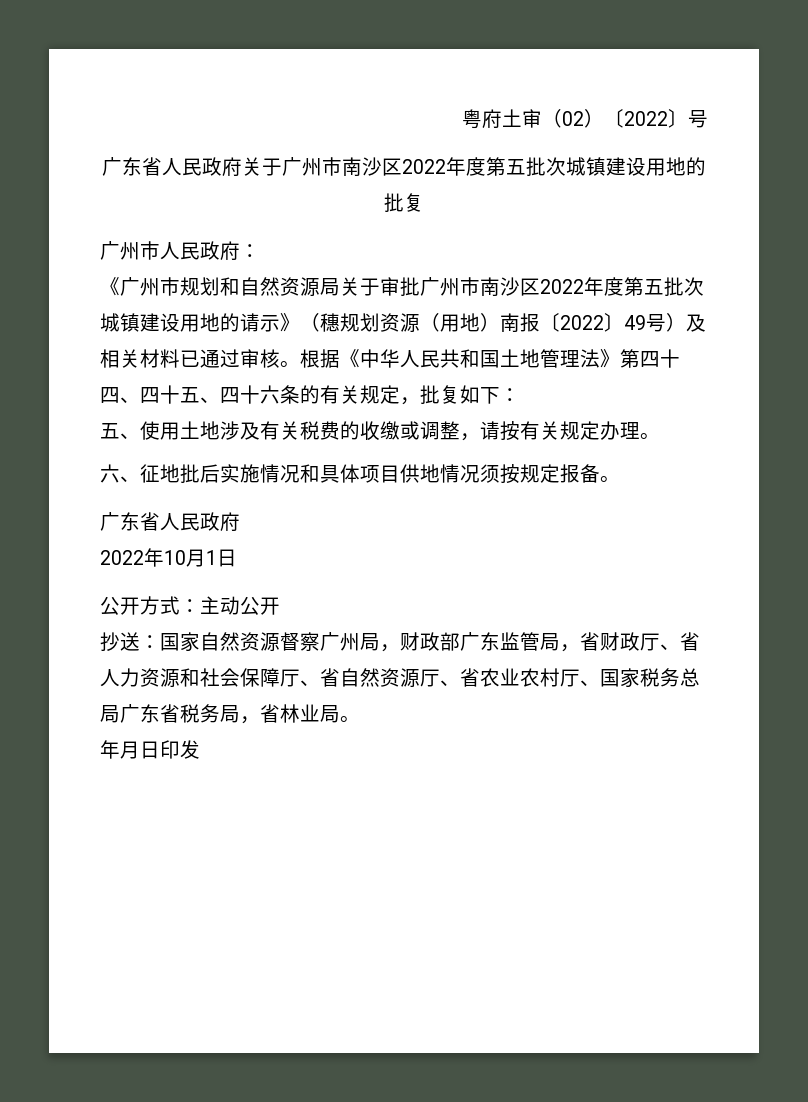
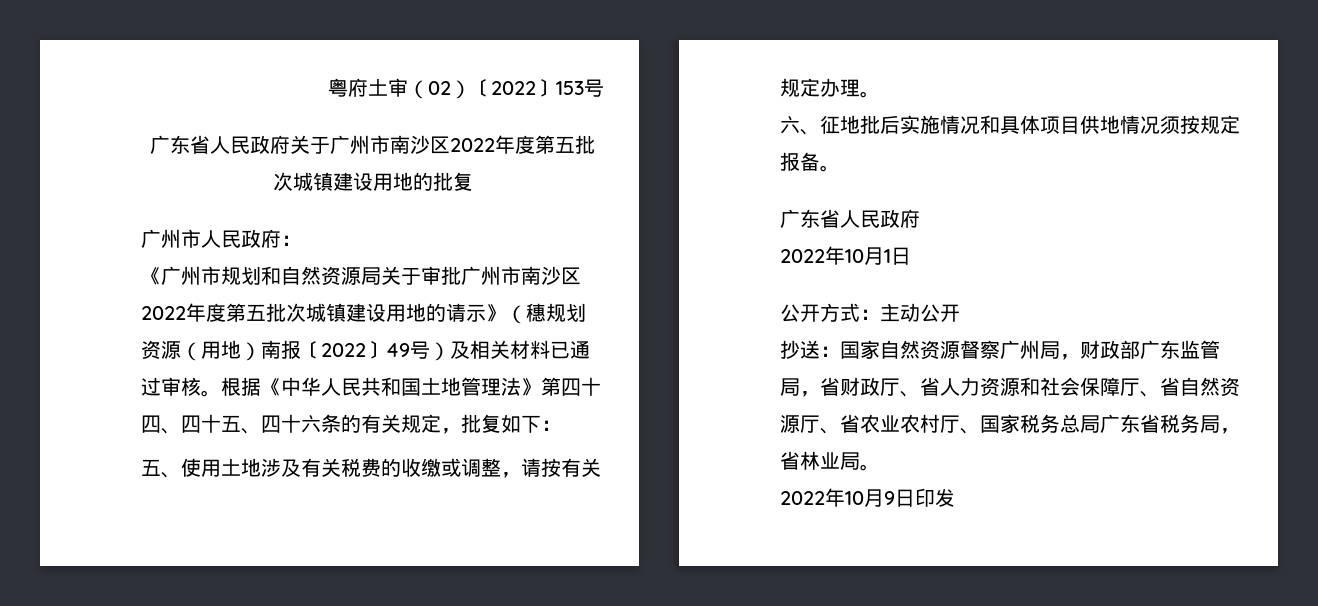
(688, 118) none -> [556,81,584,95] 153
[100,740,140,759] 年月 -> [780,488,895,507] 2022年10月9

